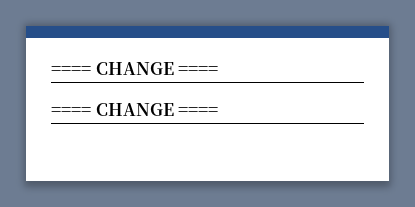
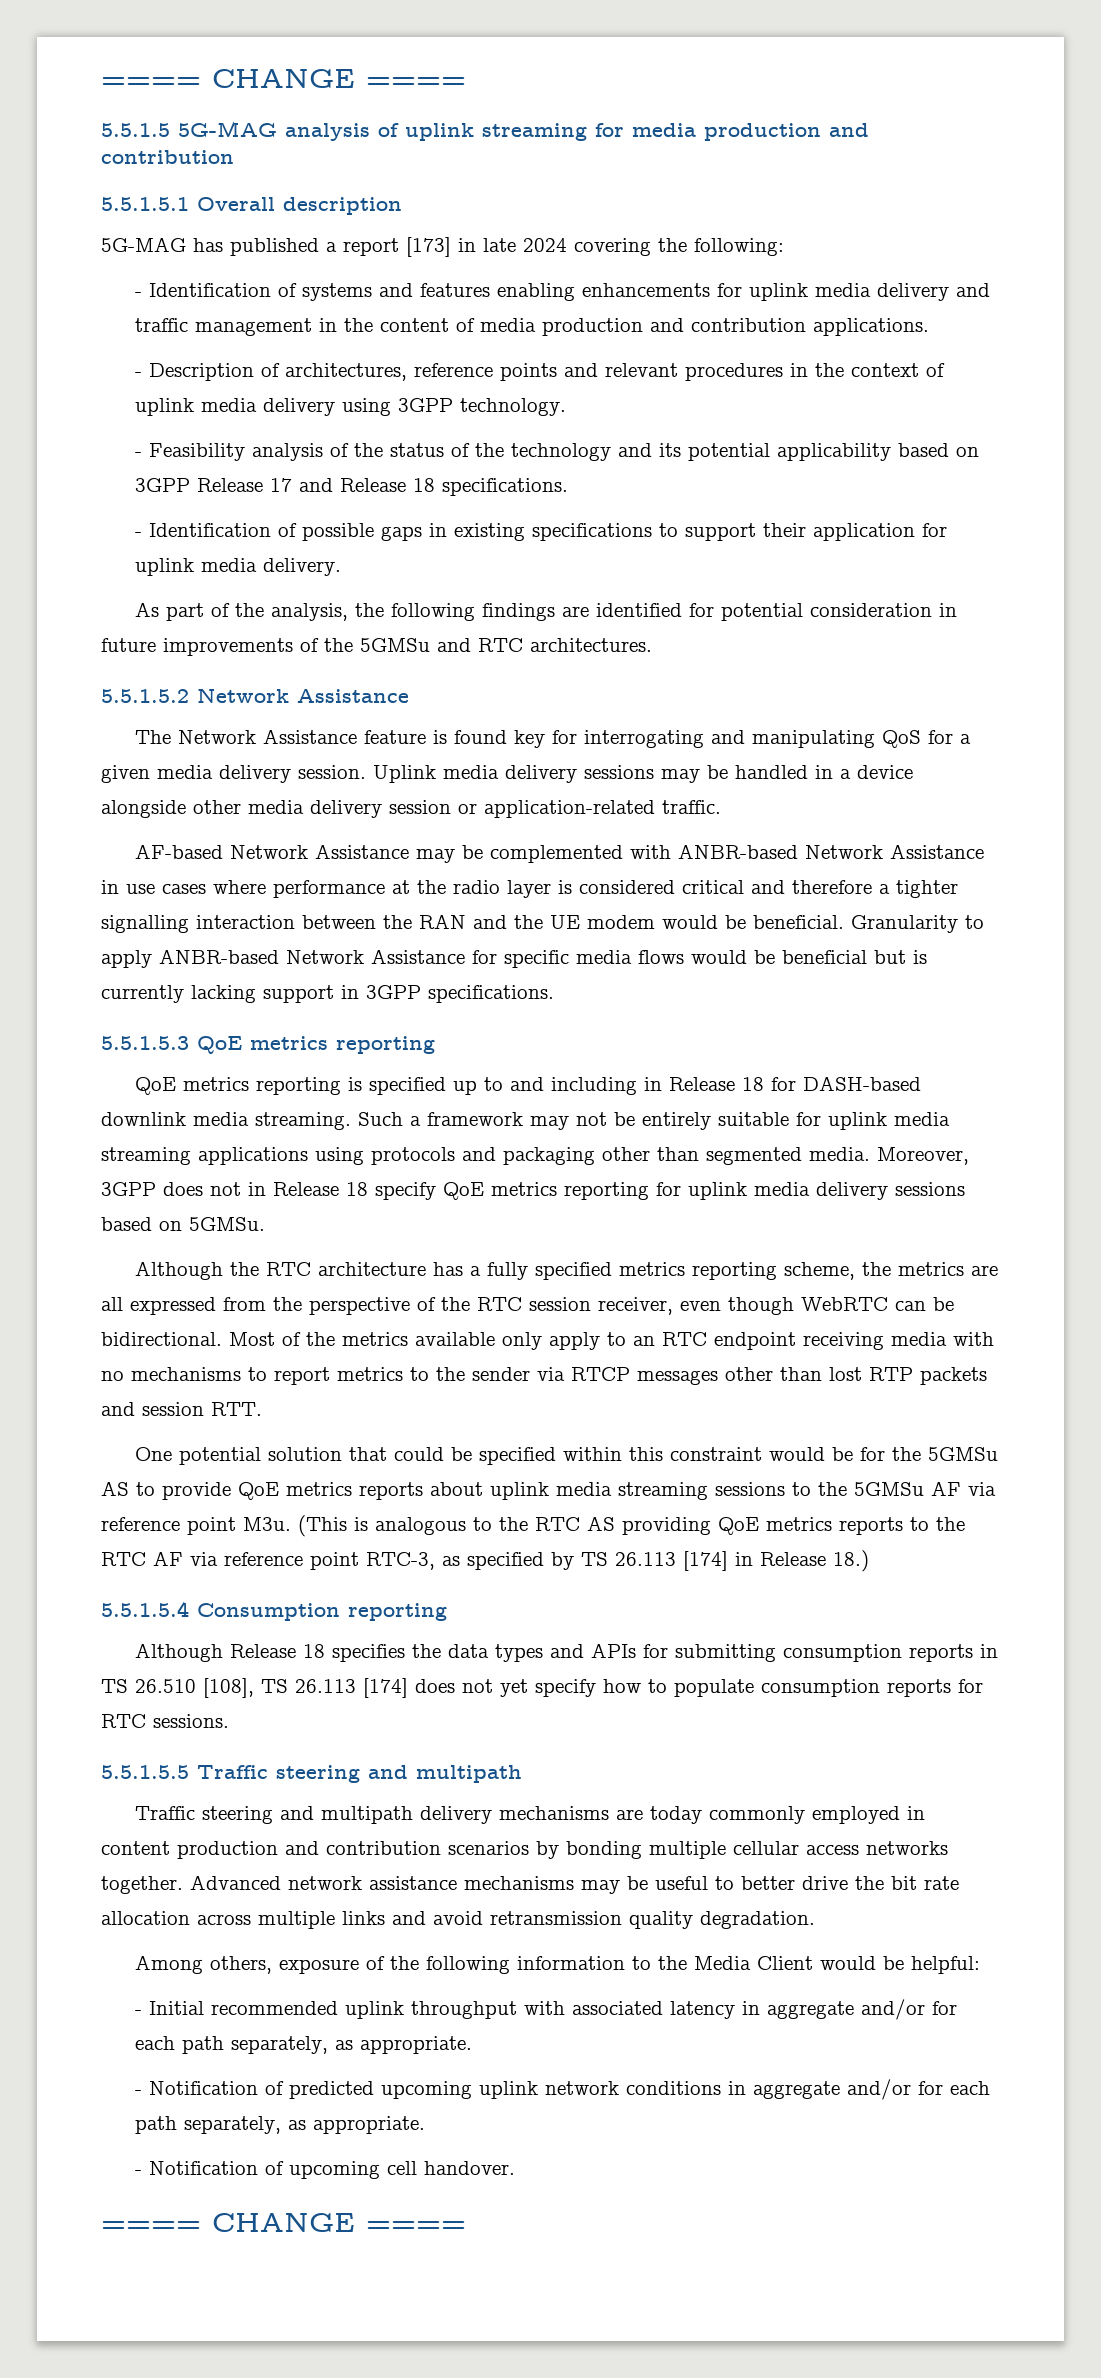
[51,62,219,75] ==== CHANGE ==== -> [101,69,466,88] [101,121,869,141] [101,150,234,164] [101,197,402,215] [101,237,784,257] [135,283,991,301] [135,318,930,336] [135,363,946,381] [135,398,567,416] [135,443,980,461] [135,478,569,496] [135,523,948,541] [135,558,342,576] [135,602,958,621] [101,638,652,656] [101,688,409,703] [135,729,972,748] [101,765,913,783] [101,800,721,818] [135,844,985,863] [101,880,958,898] [101,914,984,933] [101,949,927,968] [101,985,554,1003] [101,1036,435,1054] [135,1076,922,1095] [101,1112,950,1130] [101,1147,969,1165] [101,1182,965,1200] [101,1217,265,1231] [135,1261,999,1280] [101,1297,954,1315] [101,1332,994,1350] [101,1367,987,1385] [101,1402,262,1416] [135,1447,999,1465] [101,1481,996,1500] [101,1515,965,1537] [101,1550,869,1572] [101,1601,447,1621] [135,1643,999,1662] [101,1678,983,1698] [101,1714,229,1728] [101,1765,522,1783] [135,1806,926,1824] [101,1841,948,1859] [101,1875,959,1894] [101,1911,815,1929] [135,1955,981,1974] [135,1999,958,2020] [135,2036,473,2054] [135,2079,991,2100] [135,2116,426,2134] [135,2161,516,2179] ==== CHANGE ==== // 5.5.1.5 5G-MAG analysis of uplink streaming for media production and contribution // 5.5.1.5.1 Overall description // 5G-MAG has published a report [173] in late 2024 covering the following: // - Identification of systems and features enabling enhancements for uplink media delivery and traffic management in the content of media production and contribution applications. // - Description of architectures, reference points and relevant procedures in the context of uplink media delivery using 3GPP technology. // - Feasibility analysis of the status of the technology and its potential applicability based on 3GPP Release 17 and Release 18 specifications. // - Identification of possible gaps in existing specifications to support their application for uplink media delivery. // As part of the analysis, the following findings are identified for potential consideration in future improvements of the 5GMSu and RTC architectures. // 5.5.1.5.2 Network Assistance // The Network Assistance feature is found key for interrogating and manipulating QoS for a given media delivery session. Uplink media delivery sessions may be handled in a device alongside other media delivery session or application-related traffic. // AF-based Network Assistance may be complemented with ANBR-based Network Assistance in use cases where performance at the radio layer is considered critical and therefore a tighter signalling interaction between the RAN and the UE modem would be beneficial. Granularity to apply ANBR-based Network Assistance for specific media flows would be beneficial but is currently lacking support in 3GPP specifications. // 5.5.1.5.3 QoE metrics reporting // QoE metrics reporting is specified up to and including in Release 18 for DASH-based downlink media streaming. Such a framework may not be entirely suitable for uplink media streaming applications using protocols and packaging other than segmented media. Moreover, 3GPP does not in Release 18 specify QoE metrics reporting for uplink media delivery sessions based on 5GMSu. // Although the RTC architecture has a fully specified metrics reporting scheme, the metrics are all expressed from the perspective of the RTC session receiver, even though WebRTC can be bidirectional. Most of the metrics available only apply to an RTC endpoint receiving media with no mechanisms to report metrics to the sender via RTCP messages other than lost RTP packets and session RTT. // One potential solution that could be specified within this constraint would be for the 5GMSu AS to provide QoE metrics reports about uplink media streaming sessions to the 5GMSu AF via reference point M3u. (This is analogous to the RTC AS providing QoE metrics reports to the RTC AF via reference point RTC-3, as specified by TS 26.113 [174] in Release 18.) // 5.5.1.5.4 Consumption reporting // Although Release 18 specifies the data types and APIs for submitting consumption reports in TS 26.510 [108], TS 26.113 [174] does not yet specify how to populate consumption reports for RTC sessions. // 5.5.1.5.5 Traffic steering and multipath // Traffic steering and multipath delivery mechanisms are today commonly employed in content production and contribution scenarios by bonding multiple cellular access networks together. Advanced network assistance mechanisms may be useful to better drive the bit rate allocation across multiple links and avoid retransmission quality degradation. // Among others, exposure of the following information to the Media Client would be helpful: // - Initial recommended uplink throughput with associated latency in aggregate and/or for each path separately, as appropriate. // - Notification of predicted upcoming uplink network conditions in aggregate and/or for each path separately, as appropriate. // - Notification of upcoming cell handover.

